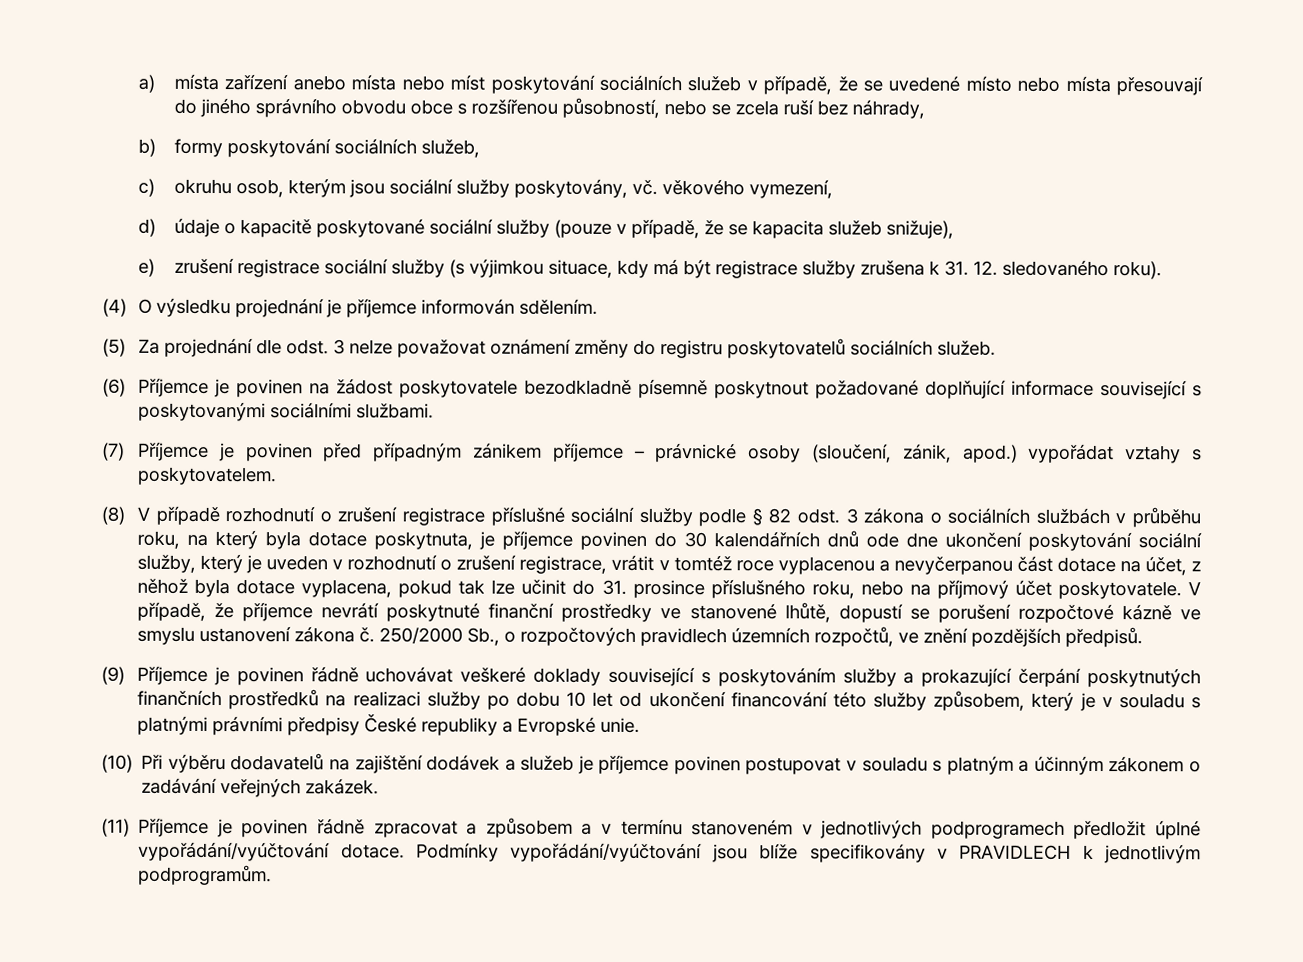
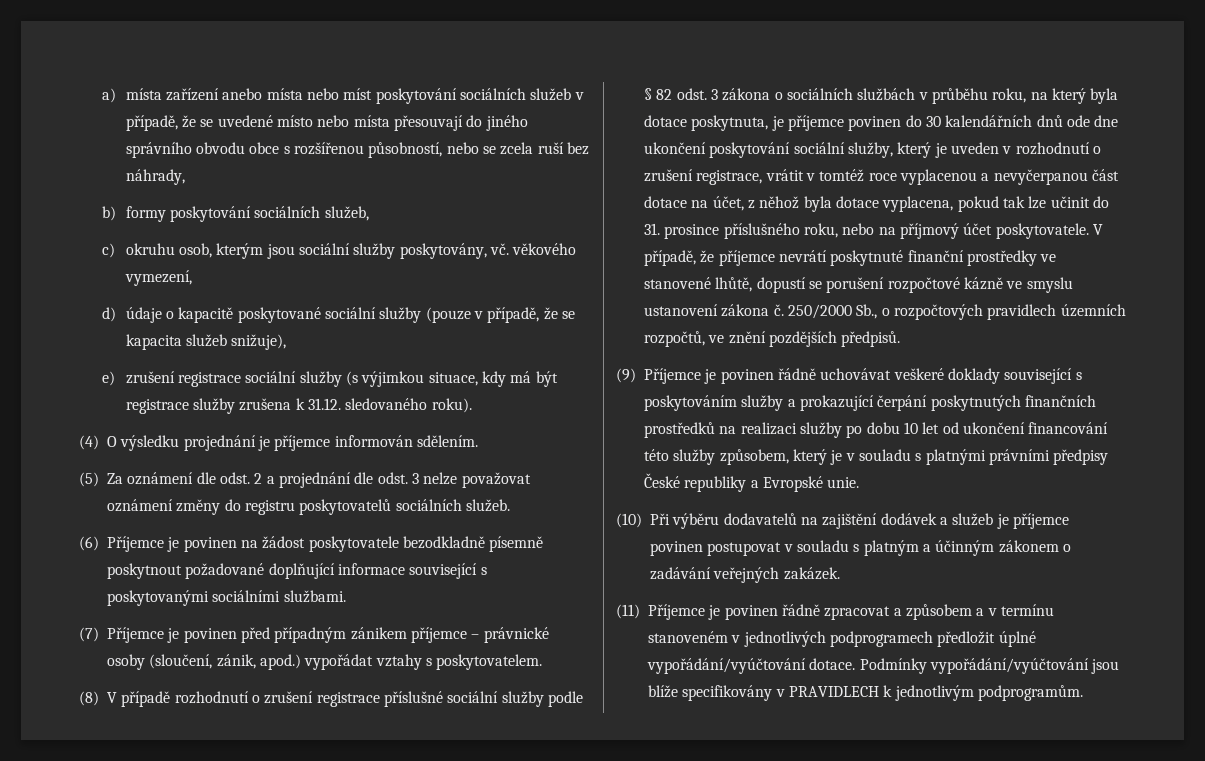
[944,260,999,276] 31. 12. -> [307,398,341,410] 31.12.
(161, 346) none -> [127,472,275,485] oznámení dle odst. 2 a

